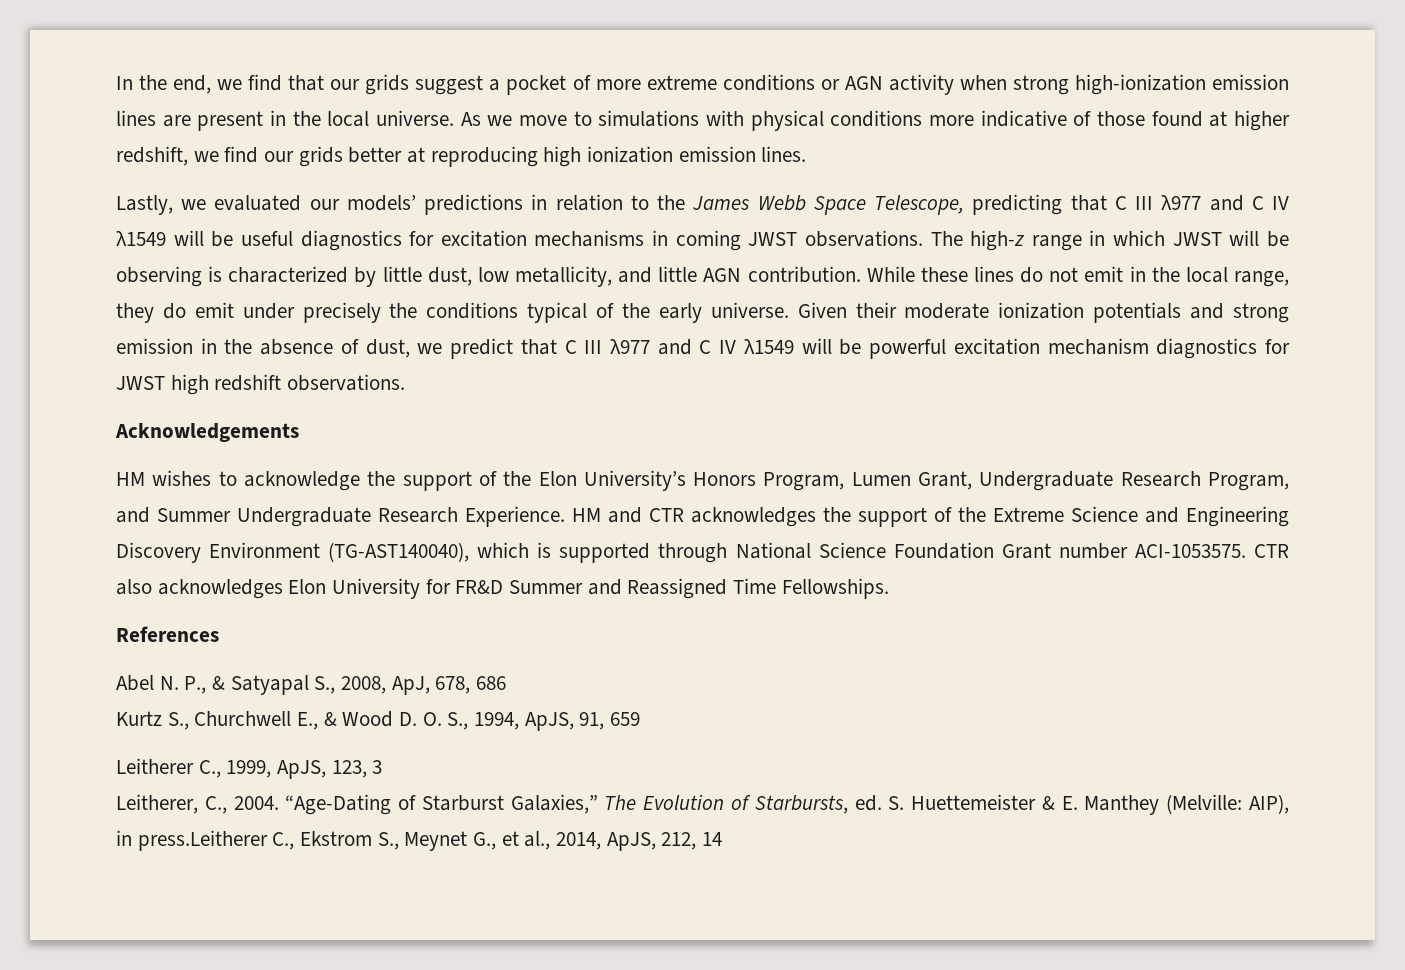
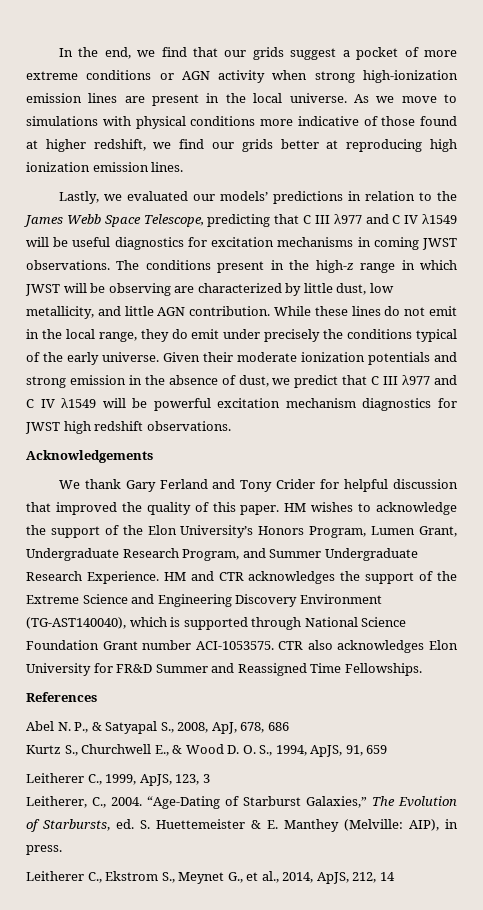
(963, 238) none -> [145,260,310,273] conditions present in the
[208,266,223,282] is -> [174,286,195,293] are
(299, 432) none -> [58,479,459,492] [26,502,280,515] We thank Gary Ferland and Tony Crider for helpful discussion that improved the quality of this paper.
[137,830,268,851] press.Leitherer -> [26,845,62,855] [26,871,84,881] press. // Leitherer

